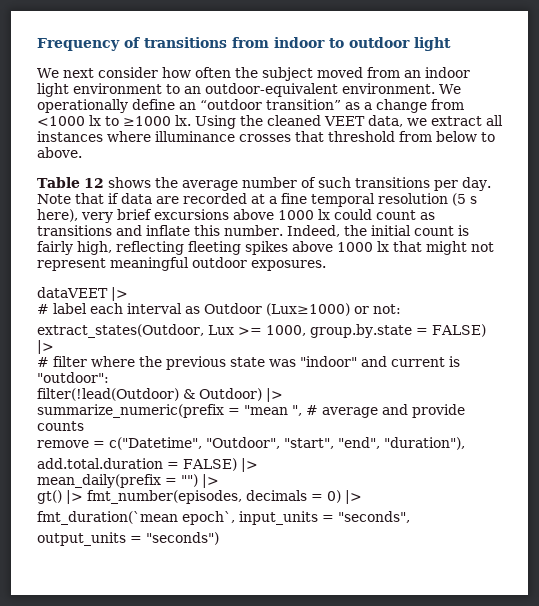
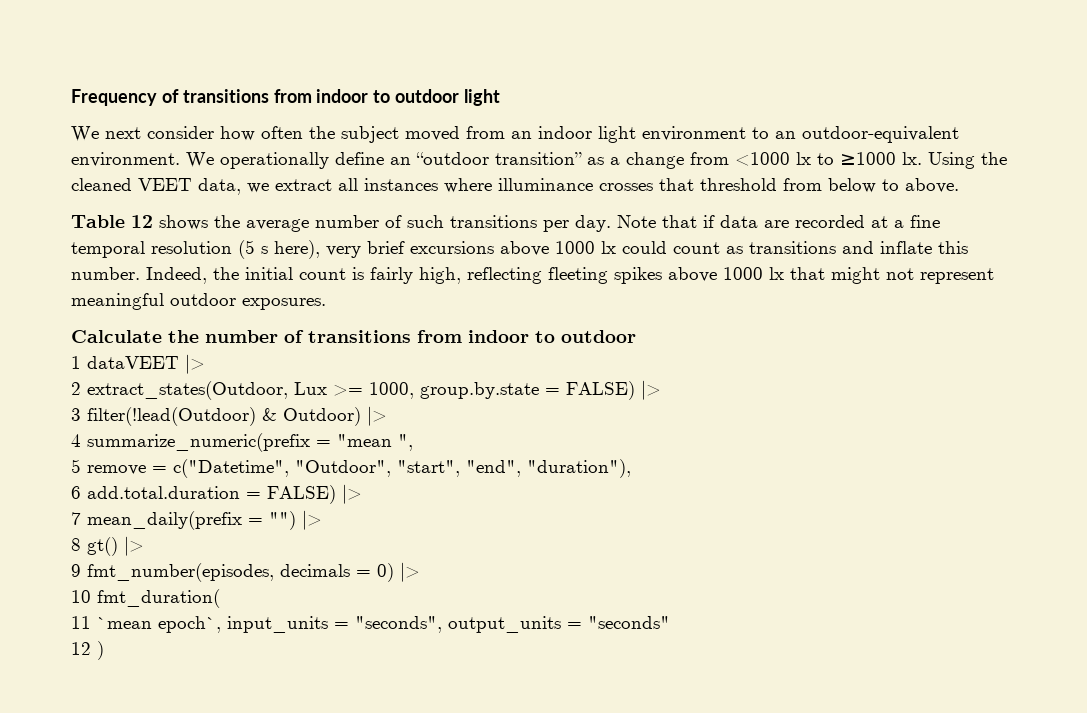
[37,287,128,301] [37,303,401,316] dataVEET |> // # label each interval as Outdoor (Lux≥1000) or not: // -> [71,330,636,343] [71,354,205,374] [71,382,81,395] Calculate the number of transitions from indoor to outdoor // 1 dataVEET |> // 2
[37,356,460,370] [37,372,109,383] # filter where the previous state was "indoor" and current is "outdoor": // -> [71,408,81,421] 3
(283, 395) none -> [71,434,81,447] 4
[306,404,465,418] [37,421,84,431] # average and provide counts // -> [71,459,81,473] // 5
(465, 443) none -> [71,486,81,499] 6
(258, 465) none -> [71,512,81,525] 7
(219, 481) none -> [71,538,81,551] 8
(83, 497) none -> [71,564,81,577] // 9
[37,511,178,525] fmt_duration(`mean -> [71,589,220,608] [71,616,152,629] 10 fmt_duration( // 11 `mean
(410, 517) // -> (442, 624) none
[146,532,219,545] "seconds") -> [588,616,670,629] [71,641,104,660] "seconds" // 12 )

